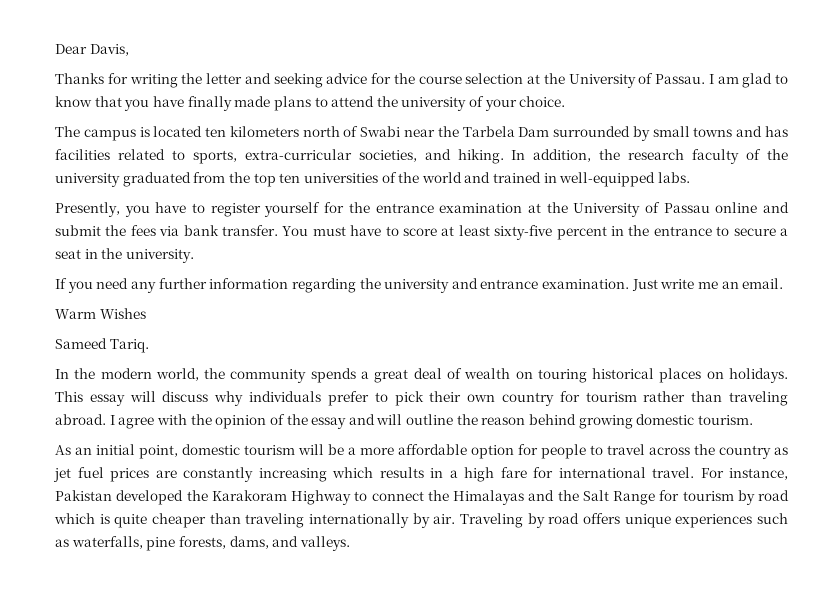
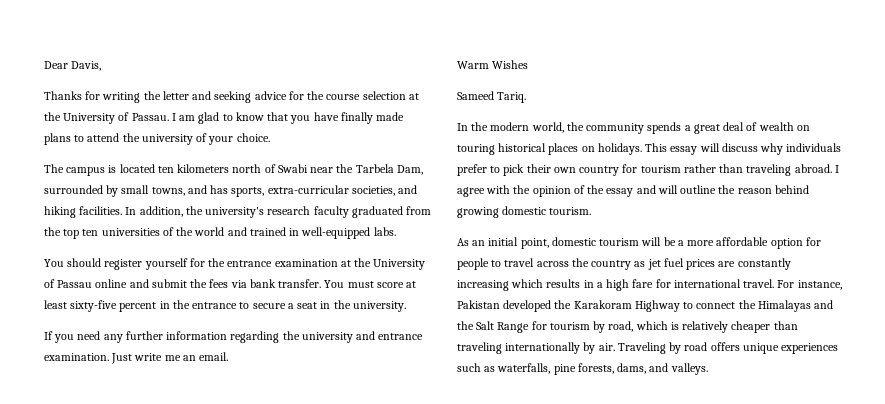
[518,127,550,137] Dam -> [396,165,423,175] Dam,
[693,127,733,137] towns -> [151,187,185,196] towns,
[55,149,185,160] facilities related to -> (229, 189) none
[457,149,504,164] hiking. -> [44,206,123,218] hiking facilities.
(621, 154) none -> [205,207,265,218] university's
[746,149,789,160] [55,173,120,187] of the university -> (349, 212) none
[55,202,206,217] Presently, you have to -> [44,258,102,267] You should
[350,225,399,236] have to -> (374, 284) none
[758,490,789,501] road -> [608,321,634,332] road,
[114,514,148,528] quite -> [682,321,729,333] relatively

